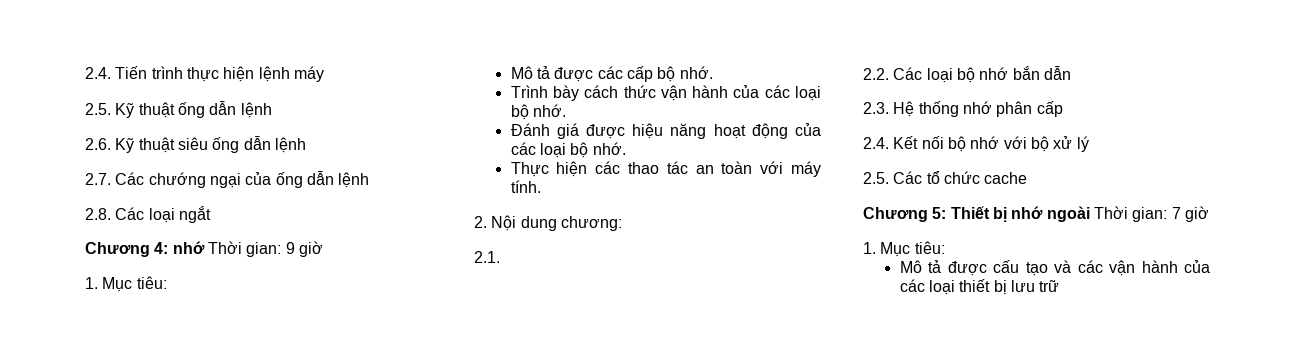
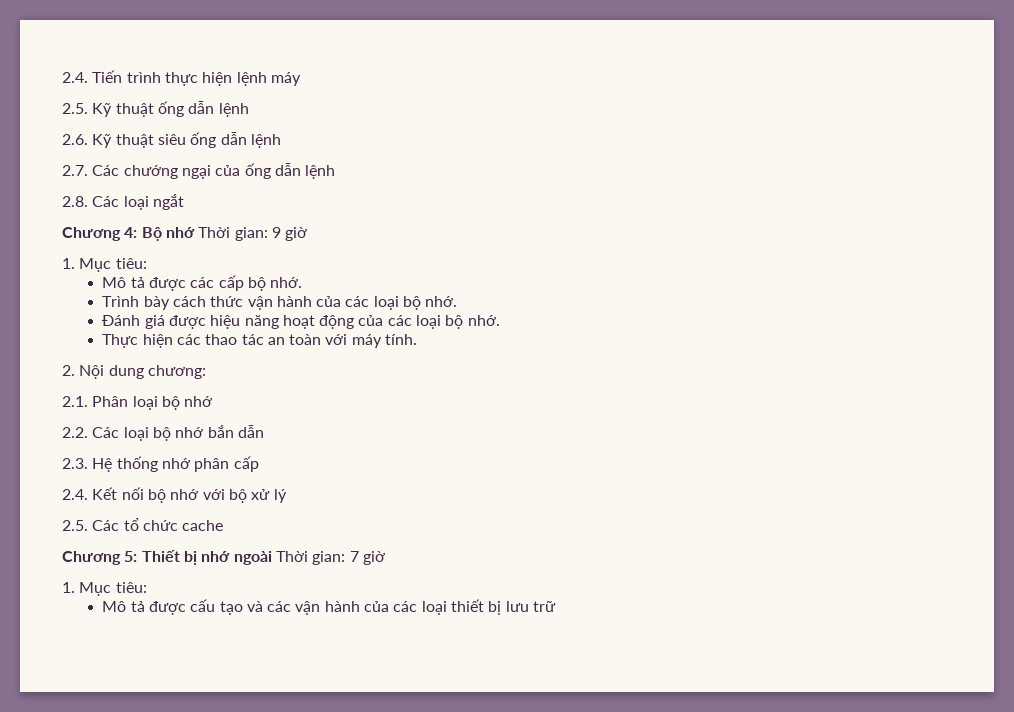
(169, 248) none -> [141,227,162,241] Bộ
(500, 257) none -> [92,396,213,410] Phân loại bộ nhớ

